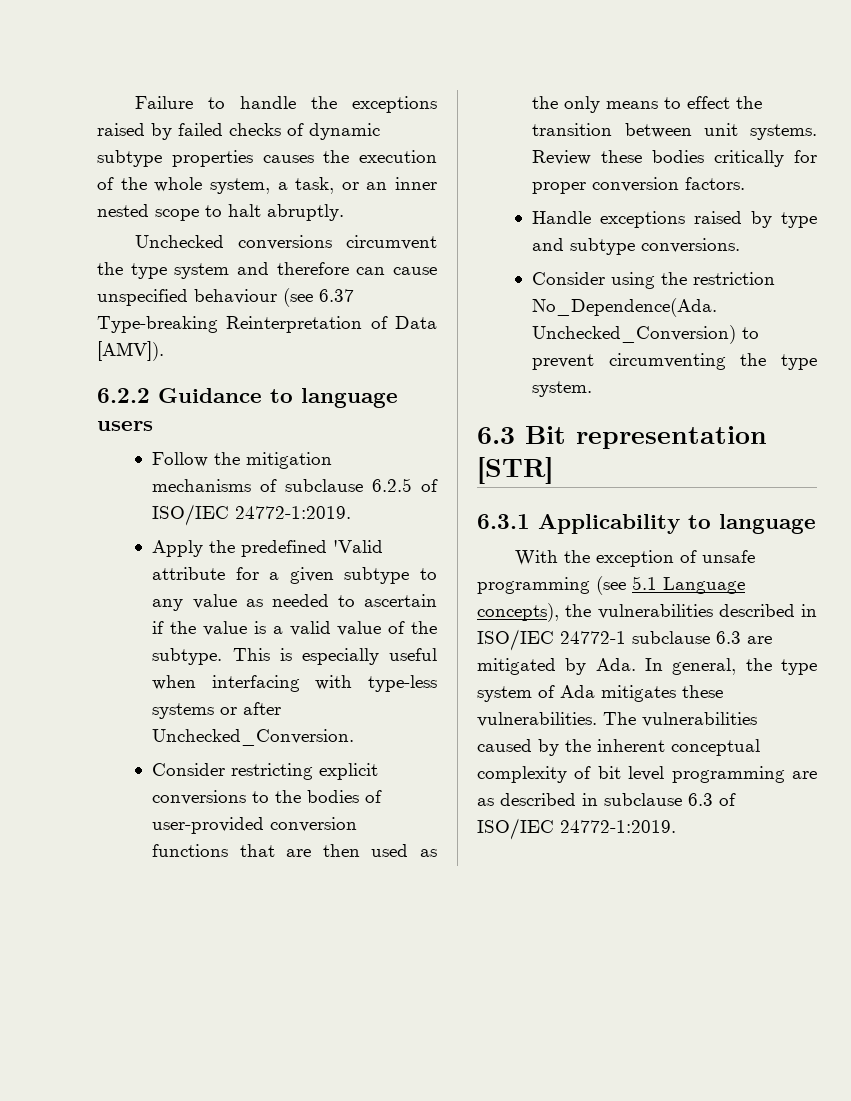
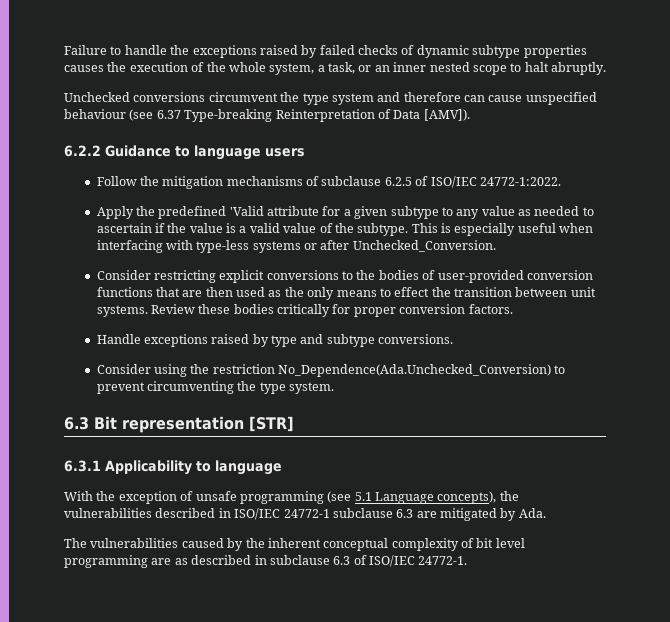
[235,506,352,519] 24772-1:2019. -> [479,177,561,186] 24772-1:2022.
[645,658,817,675] [477,685,723,702] [477,712,597,727] In general, the type system of Ada mitigates these vulnerabilities. -> (546, 513) //
[560,820,676,833] 24772-1:2019. -> [418,556,468,565] 24772-1.

